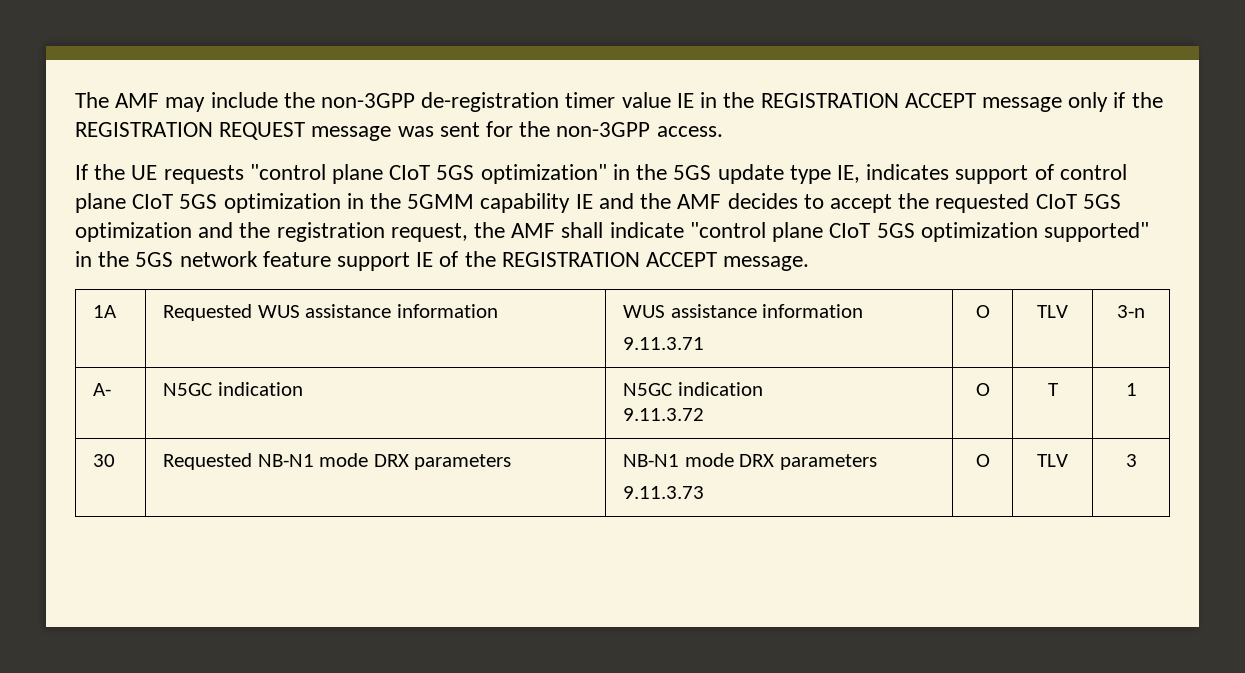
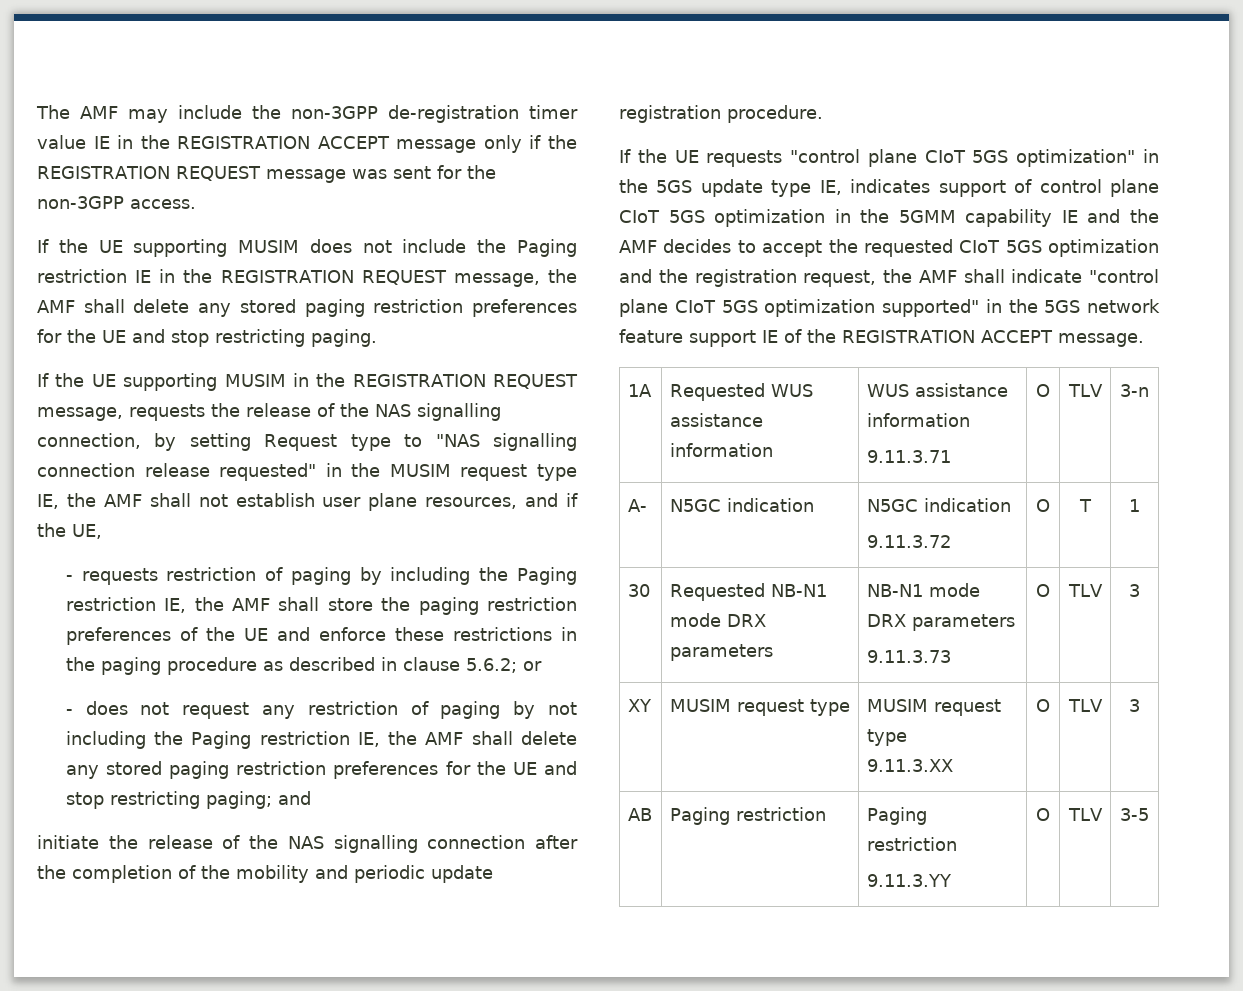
(723, 131) none -> [37,239,578,257] [37,269,577,287] [37,299,577,317] [37,329,377,347] [37,373,578,391] [37,403,501,421] [37,433,577,451] [37,463,577,481] [37,493,578,511] [37,523,102,539] [65,567,578,585] [65,597,577,615] [65,627,577,645] [65,657,542,675] [65,701,577,719] [65,731,577,749] [65,761,577,779] [65,791,311,809] [37,835,578,853] [37,865,493,883] [619,105,823,123] // If the UE supporting MUSIM does not include the Paging restriction IE in the REGISTRATION REQUEST message, the AMF shall delete any stored paging restriction preferences for the UE and stop restricting paging. // If the UE supporting MUSIM in the REGISTRATION REQUEST message, requests the release of the NAS signalling connection, by setting Request type to "NAS signalling connection release requested" in the MUSIM request type IE, the AMF shall not establish user plane resources, and if the UE, // - requests restriction of paging by including the Paging restriction IE, the AMF shall store the paging restriction preferences of the UE and enforce these restrictions in the paging procedure as described in clause 5.6.2; or // - does not request any restriction of paging by not including the Paging restriction IE, the AMF shall delete any stored paging restriction preferences for the UE and stop restricting paging; and // initiate the release of the NAS signalling connection after the completion of the mobility and periodic update registration procedure.
(1137, 460) none -> [627,699,652,712] [669,699,850,716] [866,699,1001,716] [866,729,907,746] [866,759,953,772] [1036,699,1050,712] [1067,699,1103,712] [1129,699,1140,712] [627,808,652,821] [669,807,826,825] [866,807,927,825] [866,837,957,851] [866,874,952,887] [1036,808,1050,821] [1067,808,1103,821] [1120,808,1149,821] // XY | MUSIM request type | MUSIM request type // 9.11.3.XX | O | TLV | 3 // AB | Paging restriction | Paging restriction // 9.11.3.YY | O | TLV | 3-5

